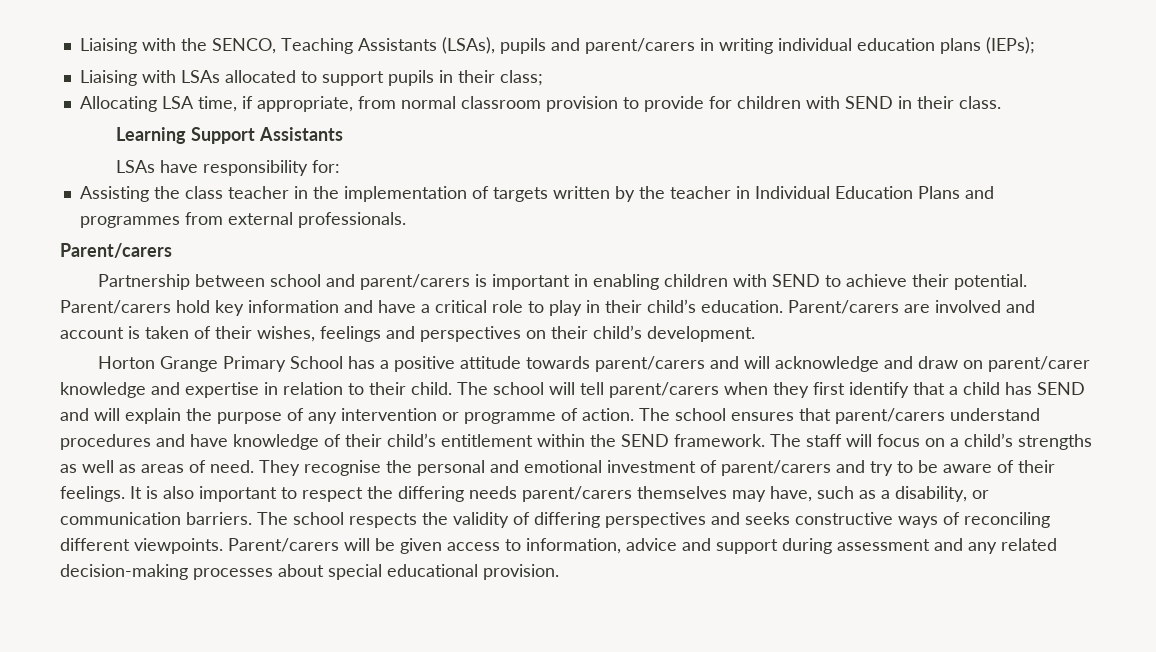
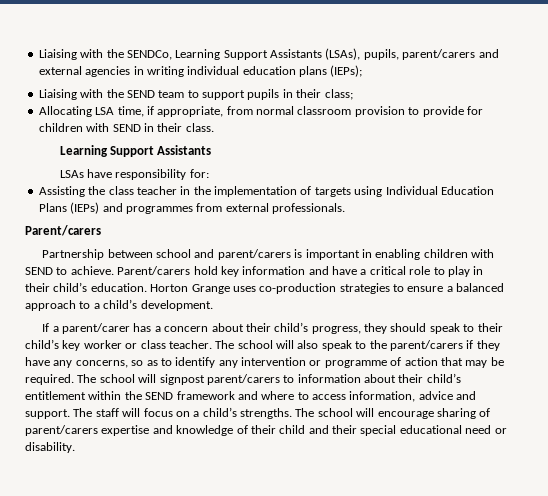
[79,37,695,54] Liaising with the SENCO, Teaching Assistants (LSAs), pupils and parent/carers -> [38,48,499,60] [38,66,131,77] Liaising with the SENDCo, Learning Support Assistants (LSAs), pupils, parent/carers and external agencies
[180,70,296,83] LSAs allocated -> [106,89,185,98] the SEND team
[552,186,750,202] written by the teacher in -> [354,186,383,197] using
(960, 192) none -> [70,202,100,214] (IEPs)
[846,274,1028,290] achieve their potential. -> [70,266,114,275] achieve.
[788,300,1035,314] [60,325,755,342] [98,356,1091,372] [60,382,1085,398] [60,408,304,424] Parent/carers are involved and account is taken of their wishes, feelings and perspectives on their child’s development. // Horton Grange Primary School has a positive attitude towards parent/carers and will acknowledge and draw on parent/carer knowledge and expertise in relation to their child. The school will tell parent/carers when they first identify that a child has SEND and will explain the purpose of -> [150,283,505,294] [25,299,213,311] [42,322,503,334] [25,339,500,351] [25,357,216,368] Horton Grange uses co-production strategies to ensure a balanced approach to a child’s development. // If a parent/carer has a concern about their child’s progress, they should speak to their child’s key worker or class teacher. The school will also speak to the parent/carers if they have any concerns, so as to identify
[582,408,1040,424] [60,434,341,450] action. The school ensures that parent/carers understand procedures and have knowledge of -> [404,357,504,368] [25,374,396,385] action that may be required. The school will signpost parent/carers to information about
[674,434,765,447] framework. -> [176,391,477,402] [25,409,70,419] framework and where to access information, advice and support.
[1018,434,1092,450] [60,460,1055,476] [60,486,989,502] [60,512,1050,528] [60,538,1057,554] [60,564,559,580] strengths as well as areas of need. They recognise the personal and emotional investment of parent/carers and try to be aware of their feelings. It is also important to respect the differing needs parent/carers themselves may have, such as a disability, or communication barriers. The school respects the validity of differing perspectives and seeks constructive ways of reconciling different viewpoints. Parent/carers will be given access to information, advice and support during assessment and any related decision-making processes about special educational provision. -> [240,408,491,419] [25,425,507,436] [25,442,75,453] strengths. The school will encourage sharing of parent/carers expertise and knowledge of their child and their special educational need or disability.

